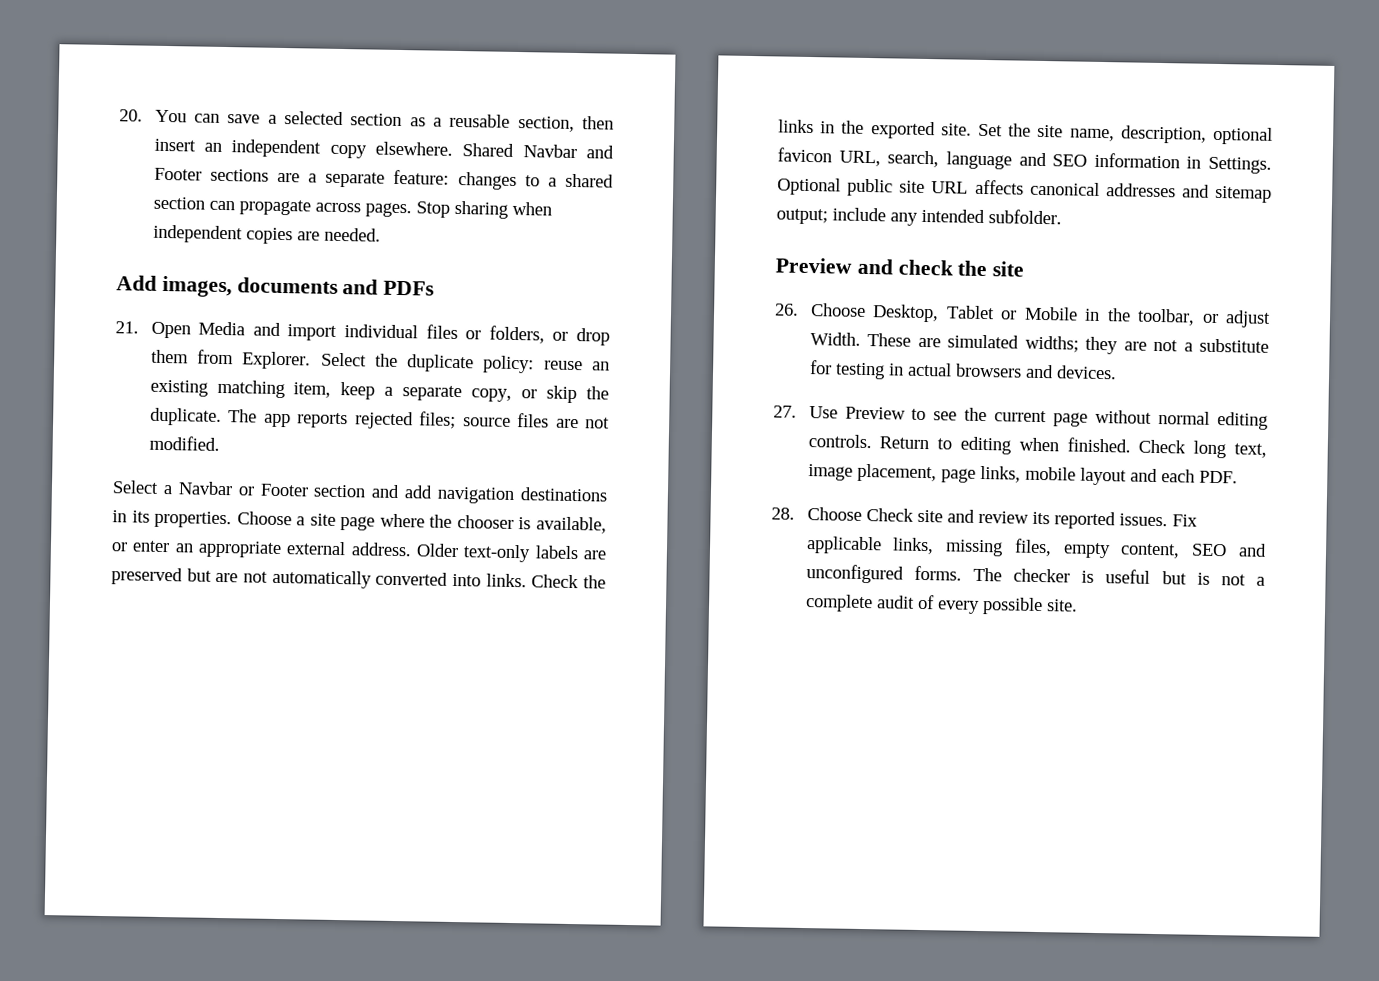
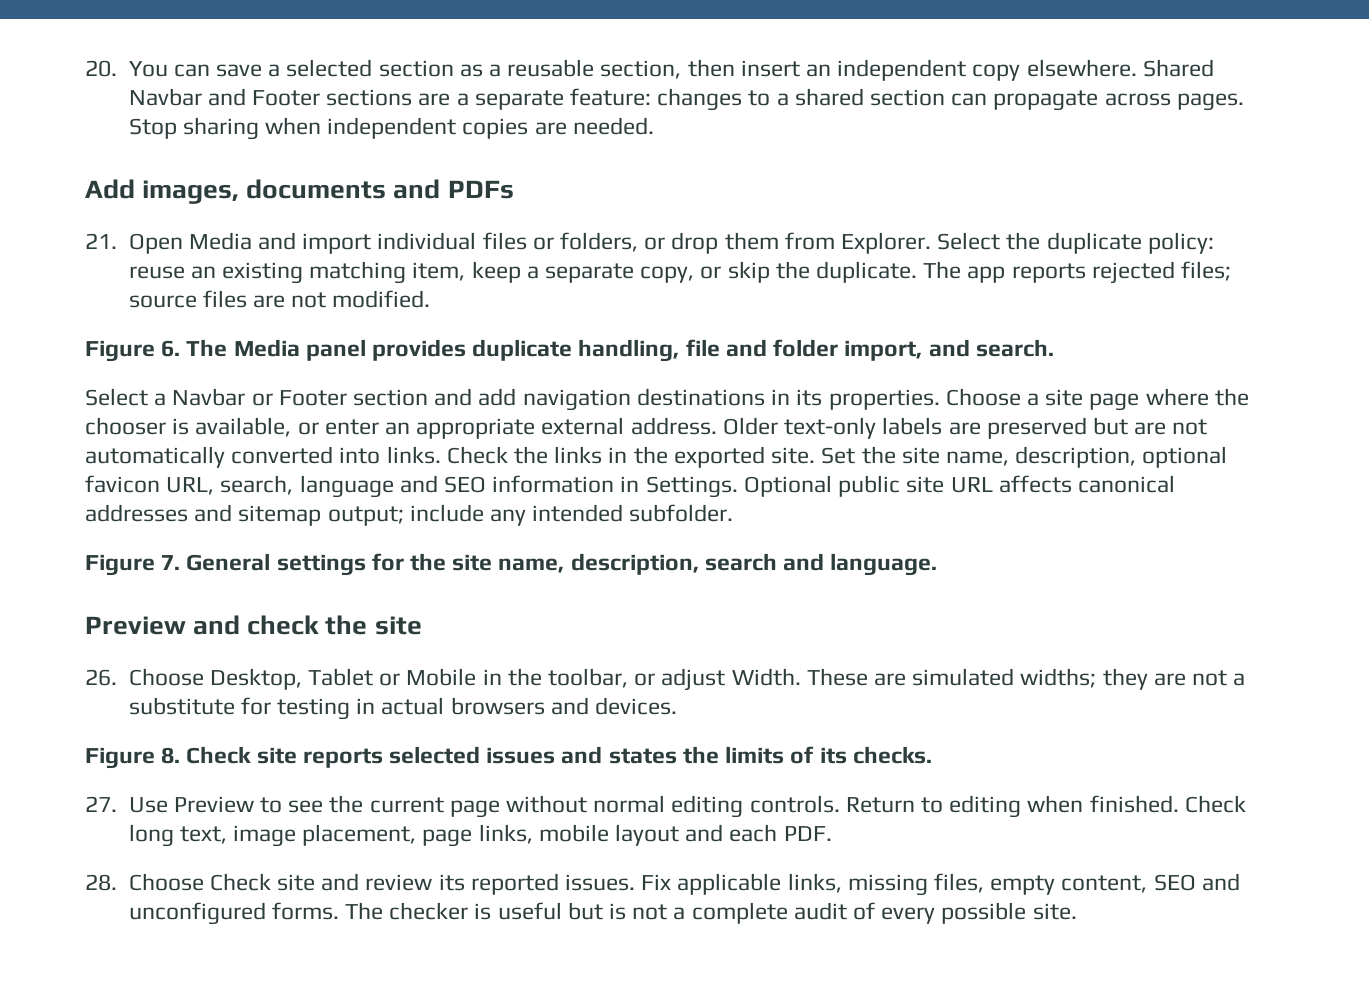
(220, 443) none -> [85,339,1054,362] // Figure 6. The Media panel provides duplicate handling, file and folder import, and search.
(1062, 217) none -> [85,553,938,576] // Figure 7. General settings for the site name, description, search and language.
(1117, 372) none -> [85,746,932,769] // Figure 8. Check site reports selected issues and states the limits of its checks.

